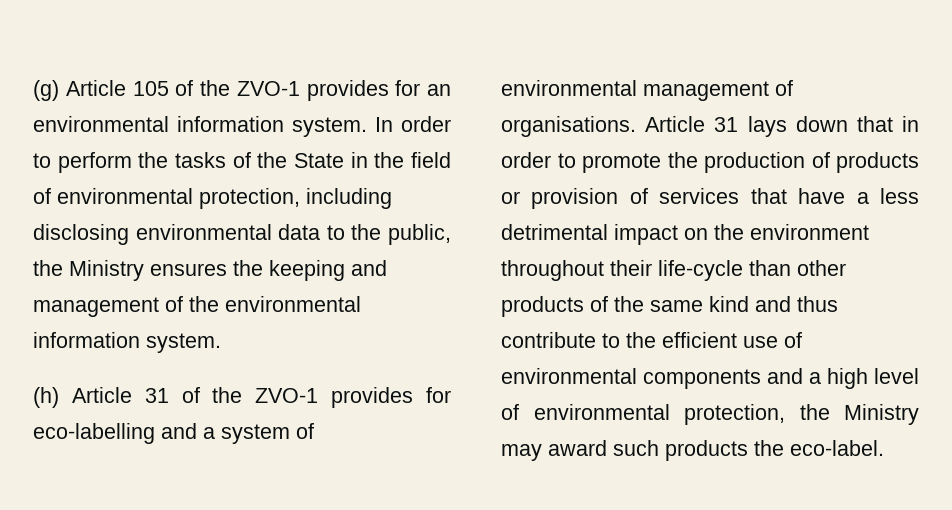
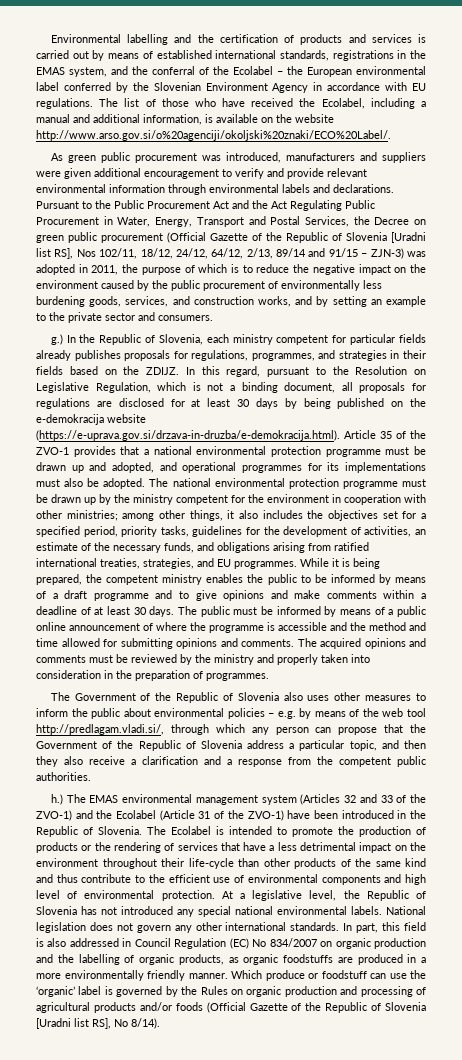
[33,80,451,101] [33,116,451,137] [33,152,452,173] [33,188,392,209] [33,224,452,245] [33,260,387,281] [33,296,361,317] [33,332,221,353] [33,387,451,408] [33,423,314,444] [501,80,793,101] [501,116,919,137] [501,152,551,168] (g) Article 105 of the ZVO-1 provides for an environmental information system. In order to perform the tasks of the State in the field of environmental protection, including disclosing environmental data to the public, the Ministry ensures the keeping and management of the environmental information system. // (h) Article 31 of the ZVO-1 provides for eco-labelling and a system of environmental management of organisations. Article 31 lays down that in order -> [50,34,427,45] [36,50,426,61] [36,66,426,77] [36,82,426,93] [36,98,427,109] [36,114,334,125] [36,130,391,141] [50,152,426,163] [36,168,367,179] [36,184,394,195] [36,200,375,211] [36,216,426,227] [36,232,426,243] [36,248,426,259] [36,264,427,275] [36,280,382,291] [36,296,426,307] [36,312,213,323] [50,334,426,345] [36,350,426,361] [36,366,426,377] [36,382,426,393] [36,398,426,409] [36,414,146,425] [36,430,426,441] [36,446,427,457] [36,462,427,473] [36,478,426,489] [36,494,426,505] [36,510,427,521] [36,526,426,537] [36,542,369,553] [36,558,380,569] [36,574,426,585] [36,590,426,601] [36,606,427,617] [36,622,426,633] [36,638,426,649] [36,654,370,665] [36,670,269,681] [50,692,426,703] [36,708,427,719] [36,724,426,735] [36,740,427,751] [36,756,426,767] [36,772,91,781] [50,794,427,805] [36,810,426,821] [36,826,272,837] Environmental labelling and the certification of products and services is carried out by means of established international standards, registrations in the EMAS system, and the conferral of the Ecolabel – the European environmental label conferred by the Slovenian Environment Agency in accordance with EU regulations. The list of those who have received the Ecolabel, including a manual and additional information, is available on the website http://www.arso.gov.si/o%20agenciji/okoljski%20znaki/ECO%20Label/. // As green public procurement was introduced, manufacturers and suppliers were given additional encouragement to verify and provide relevant environmental information through environmental labels and declarations. Pursuant to the Public Procurement Act and the Act Regulating Public Procurement in Water, Energy, Transport and Postal Services, the Decree on green public procurement (Official Gazette of the Republic of Slovenia [Uradni list RS], Nos 102/11, 18/12, 24/12, 64/12, 2/13, 89/14 and 91/15 – ZJN-3) was adopted in 2011, the purpose of which is to reduce the negative impact on the environment caused by the public procurement of environmentally less burdening goods, services, and construction works, and by setting an example to the private sector and consumers. // g.) In the Republic of Slovenia, each ministry competent for particular fields already publishes proposals for regulations, programmes, and strategies in their fields based on the ZDIJZ. In this regard, pursuant to the Resolution on Legislative Regulation, which is not a binding document, all proposals for regulations are disclosed for at least 30 days by being published on the e-demokracija website (https://e-uprava.gov.si/drzava-in-druzba/e-demokracija.html). Article 35 of the ZVO-1 provides that a national environmental protection programme must be drawn up and adopted, and operational programmes for its implementations must also be adopted. The national environmental protection programme must be drawn up by the ministry competent for the environment in cooperation with other ministries; among other things, it also includes the objectives set for a specified period, priority tasks, guidelines for the development of activities, an estimate of the necessary funds, and obligations arising from ratified international treaties, strategies, and EU programmes. While it is being prepared, the competent ministry enables the public to be informed by means of a draft programme and to give opinions and make comments within a deadline of at least 30 days. The public must be informed by means of a public online announcement of where the programme is accessible and the method and time allowed for submitting opinions and comments. The acquired opinions and comments must be reviewed by the ministry and properly taken into consideration in the preparation of programmes. // The Government of the Republic of Slovenia also uses other measures to inform the public about environmental policies – e.g. by means of the web tool http://predlagam.vladi.si/, through which any person can propose that the Government of the Republic of Slovenia address a particular topic, and then they also receive a clarification and a response from the competent public authorities. // h.) The EMAS environmental management system (Articles 32 and 33 of the ZVO-1) and the Ecolabel (Article 31 of the ZVO-1) have been introduced in the Republic of Slovenia. The Ecolabel is intended
[531,188,619,209] provision -> [94,842,161,853] the rendering
[809,372,821,384] a -> (402, 878) none
[684,404,919,425] [501,440,884,461] protection, the Ministry may award such products the eco-label. -> [161,890,426,901] [36,906,426,917] [36,922,427,933] [36,938,426,949] [36,954,426,965] [36,970,426,981] [36,986,426,997] [36,1002,426,1013] [36,1018,160,1029] protection. At a legislative level, the Republic of Slovenia has not introduced any special national environmental labels. National legislation does not govern any other international standards. In part, this field is also addressed in Council Regulation (EC) No 834/2007 on organic production and the labelling of organic products, as organic foodstuffs are produced in a more environmentally friendly manner. Which produce or foodstuff can use the ‘organic’ label is governed by the Rules on organic production and processing of agricultural products and/or foods (Official Gazette of the Republic of Slovenia [Uradni list RS], No 8/14).

